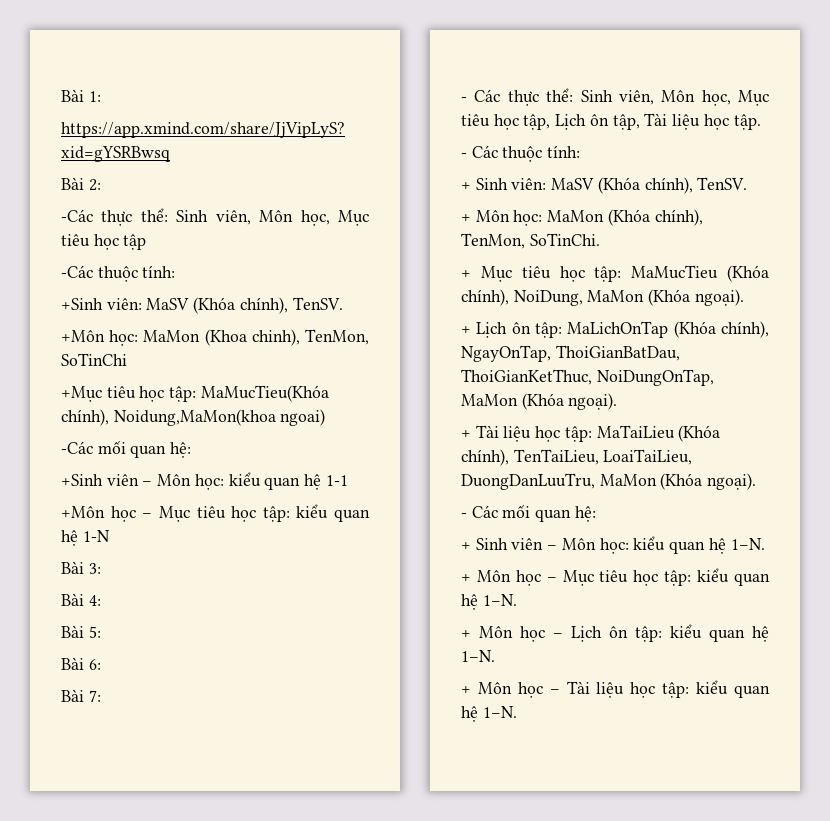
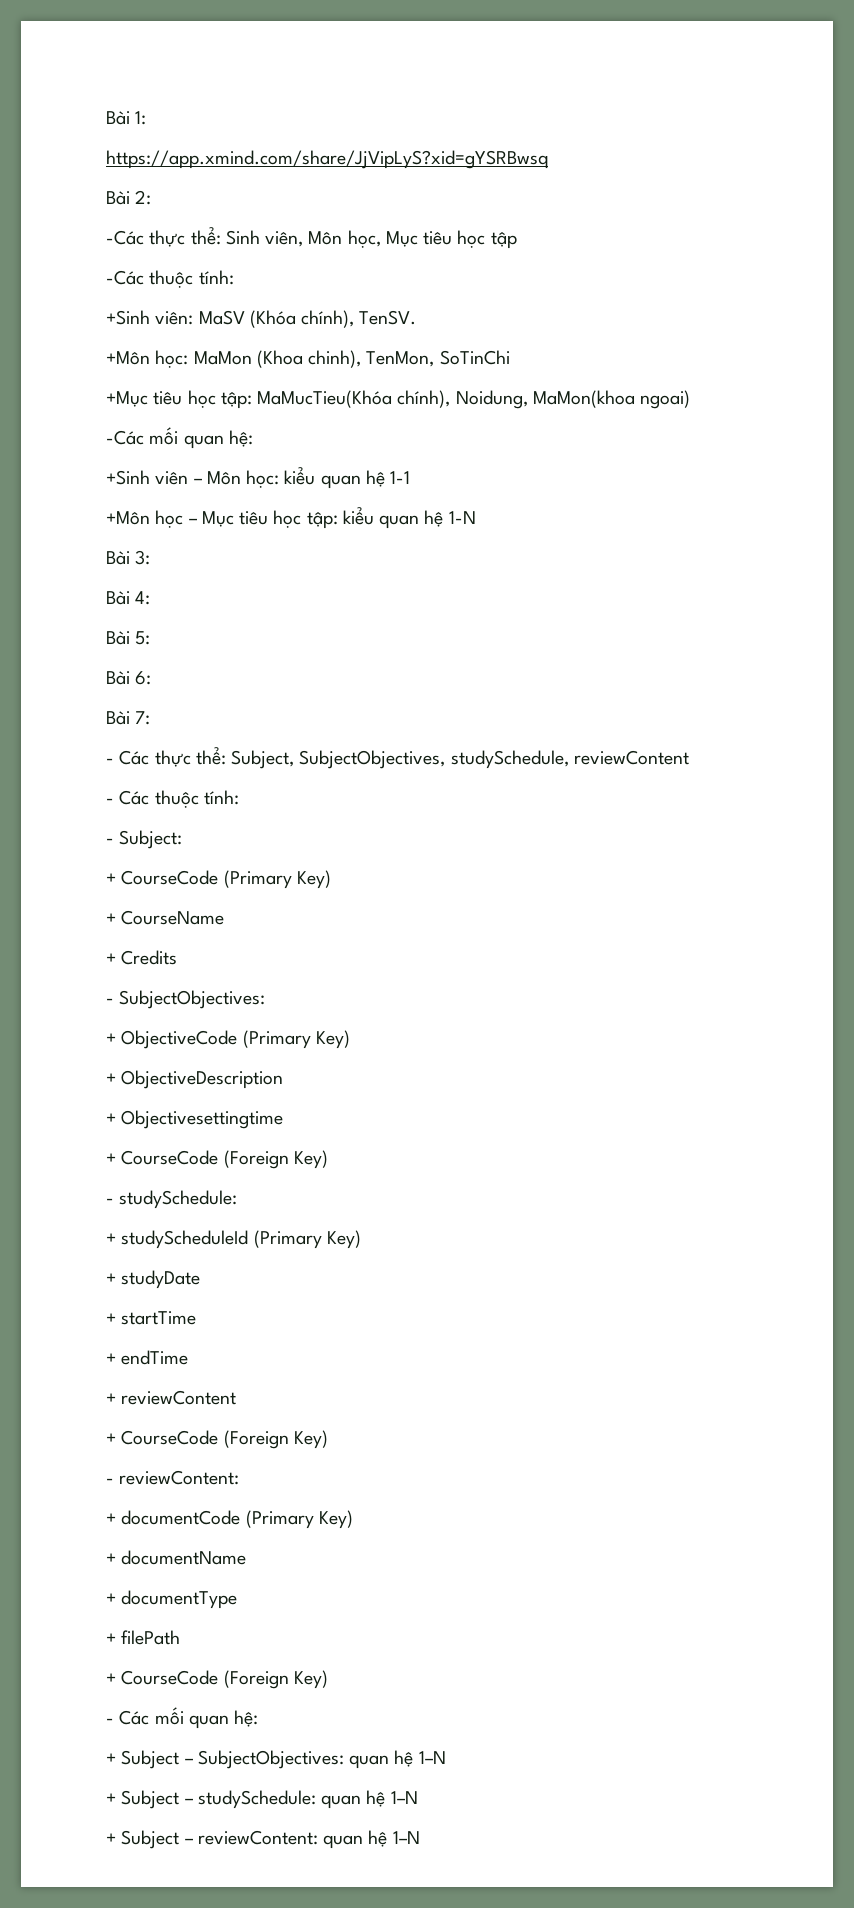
[113,409,276,426] Noidung,MaMon(khoa -> [455,390,635,409] Noidung, MaMon(khoa
[580,90,769,106] [461,113,761,130] [461,145,581,162] [461,177,748,194] [461,209,703,226] [461,233,600,249] [461,265,769,282] [461,289,744,306] [461,321,769,338] [461,345,680,362] [461,369,714,386] [461,393,618,410] [461,425,721,442] [461,449,693,466] [461,473,757,490] Sinh viên, Môn học, Mục tiêu học tập, Lịch ôn tập, Tài liệu học tập. // - Các thuộc tính: // + Sinh viên: MaSV (Khóa chính), TenSV. // + Môn học: MaMon (Khóa chính), TenMon, SoTinChi. // + Mục tiêu học tập: MaMucTieu (Khóa chính), NoiDung, MaMon (Khóa ngoại). // + Lịch ôn tập: MaLichOnTap (Khóa chính), NgayOnTap, ThoiGianBatDau, ThoiGianKetThuc, NoiDungOnTap, MaMon (Khóa ngoại). // + Tài liệu học tập: MaTaiLieu (Khóa chính), TenTaiLieu, LoaiTaiLieu, DuongDanLuuTru, MaMon (Khóa ngoại). -> [231,750,689,769] [106,790,239,808] [106,830,183,849] [106,870,331,889] [106,910,225,925] [106,950,178,965] [106,990,266,1009] [106,1030,350,1049] [106,1070,284,1089] [106,1110,284,1129] [106,1150,328,1169] [106,1190,238,1209] [106,1230,361,1249] [106,1270,201,1289] [106,1311,197,1325] [106,1350,189,1365] [106,1390,237,1405] [106,1430,328,1449] [106,1470,240,1485] [106,1510,353,1529] [106,1550,247,1565] [106,1590,238,1609] [106,1630,181,1645] [106,1670,328,1689] Subject, SubjectObjectives, studySchedule, reviewContent // - Các thuộc tính: // - Subject: // + CourseCode (Primary Key) // + CourseName // + Credits // - SubjectObjectives: // + ObjectiveCode (Primary Key) // + ObjectiveDescription // + Objectivesettingtime // + CourseCode (Foreign Key) // - studySchedule: // + studyScheduleId (Primary Key) // + studyDate // + startTime // + endTime // + reviewContent // + CourseCode (Foreign Key) // - reviewContent: // + documentCode (Primary Key) // + documentName // + documentType // + filePath // + CourseCode (Foreign Key)
[475,536,765,554] [461,568,770,586] [461,594,517,610] [461,624,769,642] [461,650,495,662] [461,680,770,698] [461,706,517,722] Sinh viên – Môn học: kiểu quan hệ 1–N. // + Môn học – Mục tiêu học tập: kiểu quan hệ 1–N. // + Môn học – Lịch ôn tập: kiểu quan hệ 1–N. // + Môn học – Tài liệu học tập: kiểu quan hệ 1–N. -> [121,1750,446,1769] [106,1790,418,1809] [106,1830,420,1849] Subject – SubjectObjectives: quan hệ 1–N // + Subject – studySchedule: quan hệ 1–N // + Subject – reviewContent: quan hệ 1–N

